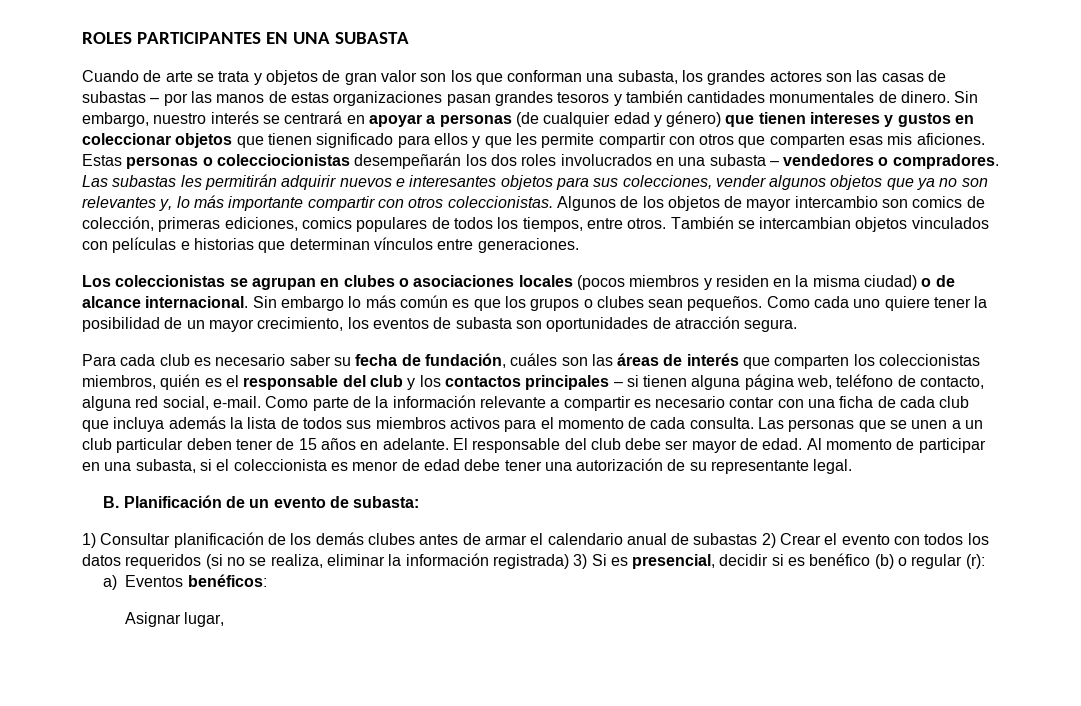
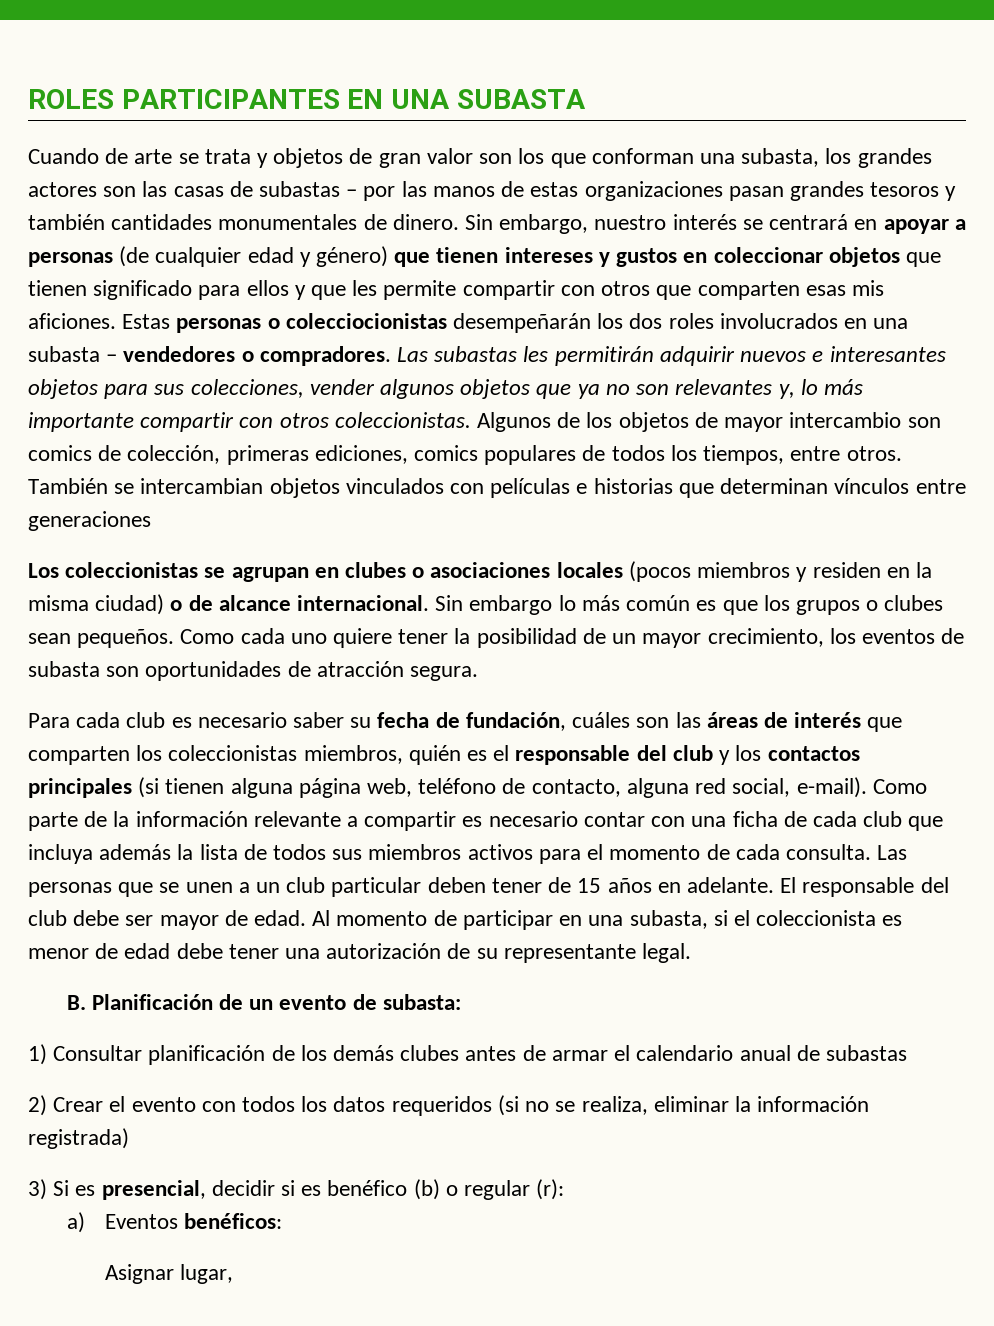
[477,238,579,253] generaciones. -> [28,511,151,531] generaciones
[613,375,639,387] – si -> [138,777,160,798] (si
[212,396,261,408] e-mail. -> [796,777,867,798] e-mail).
(758, 539) none -> (907, 1053) //
(569, 561) none -> (129, 1138) //

